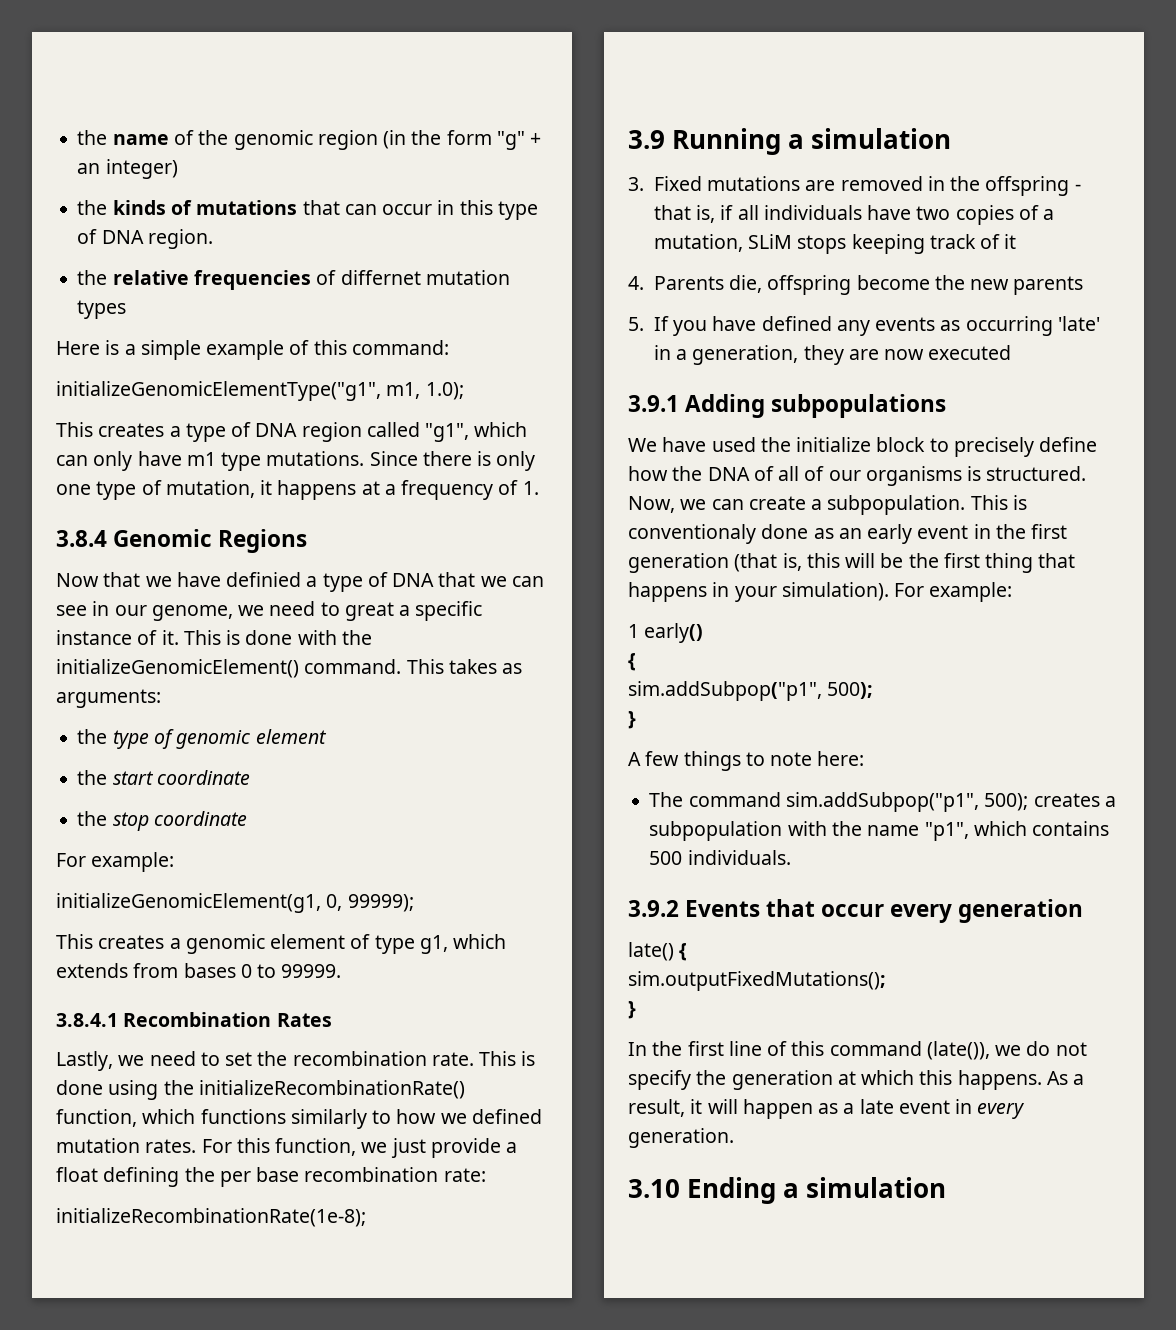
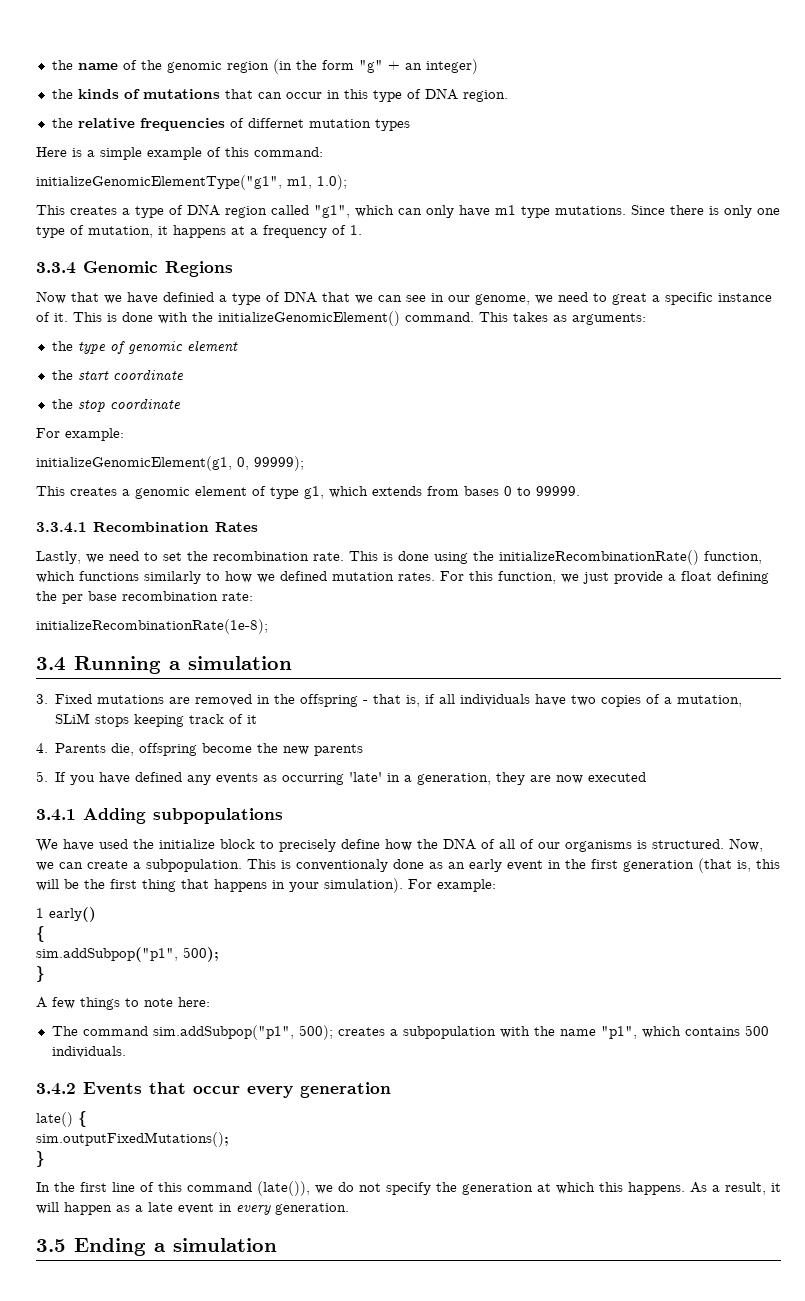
[56,530,107,547] 3.8.4 -> [36,262,76,274] 3.3.4
[56,1013,118,1027] 3.8.4.1 -> [36,522,87,533] 3.3.4.1
[628,130,665,149] 3.9 -> [36,657,66,671] 3.4
[628,395,679,412] 3.9.1 -> [36,809,76,821] 3.4.1
[628,900,679,917] 3.9.2 -> [36,1083,76,1095] 3.4.2
[628,1179,680,1198] 3.10 -> [36,1239,66,1252] 3.5

